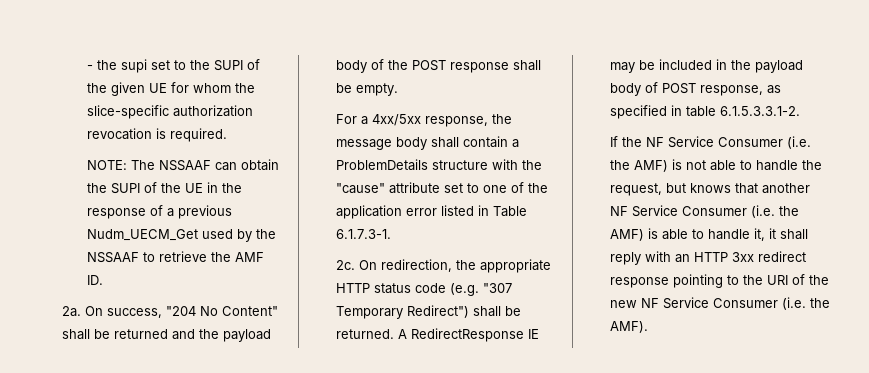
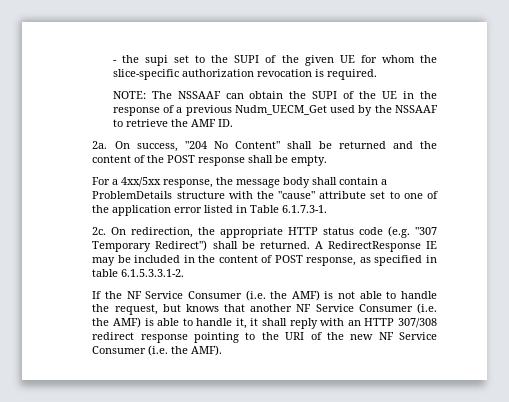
[223,329,272,342] [336,60,368,73] payload body -> [92,155,132,163] content
[755,60,804,73] [610,83,642,96] payload body -> [218,255,258,263] content
[732,252,755,262] 3xx -> [397,318,437,328] 307/308

